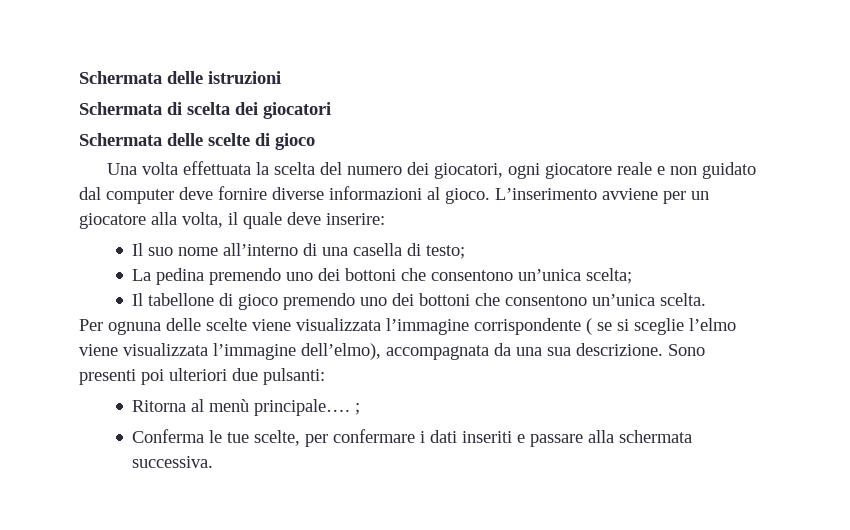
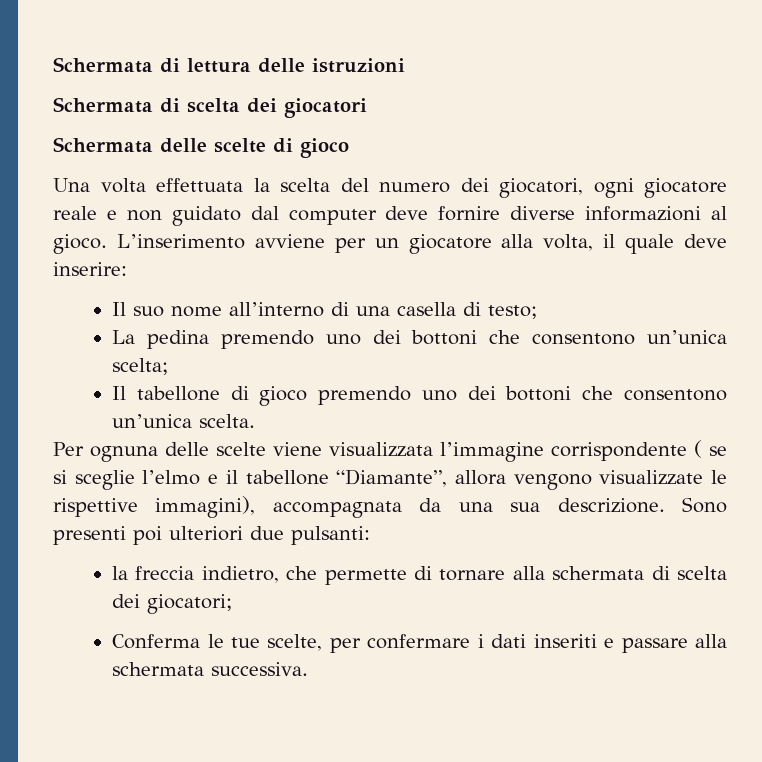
[79,71,162,84] Schermata -> [53,57,251,73] Schermata di lettura
[79,343,381,360] viene visualizzata l’immagine dell’elmo), -> [208,469,727,490] [53,496,256,518] e il tabellone “Diamante”, allora vengono visualizzate le rispettive immagini),
[132,399,361,416] Ritorna al menù principale…. ; -> [112,566,727,585] [112,594,233,614] la freccia indietro, che permette di tornare alla schermata di scelta dei giocatori;

